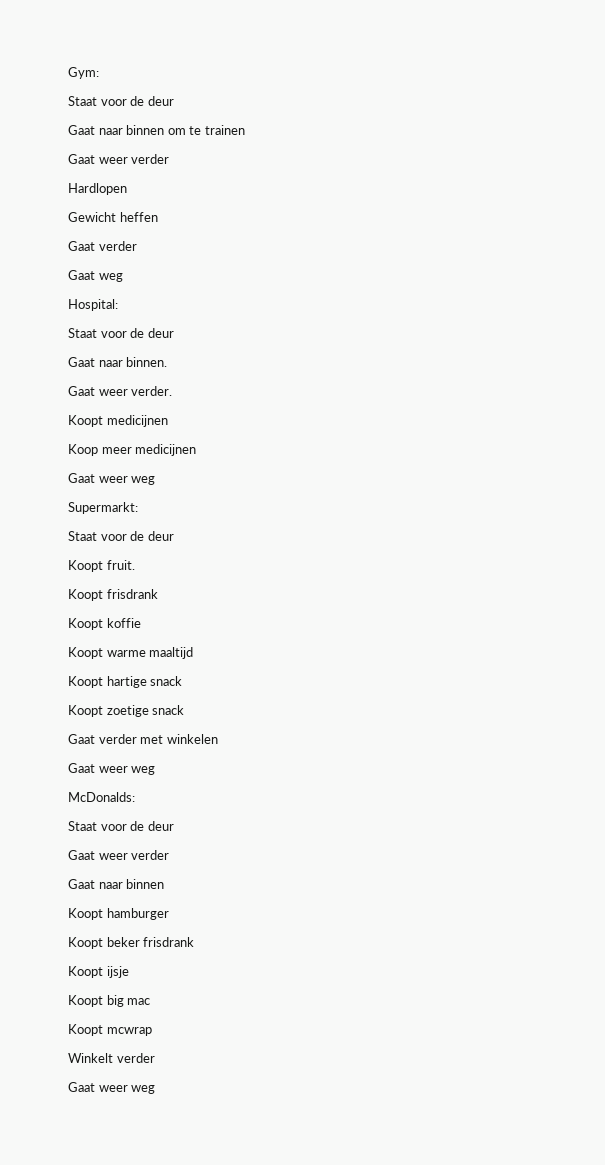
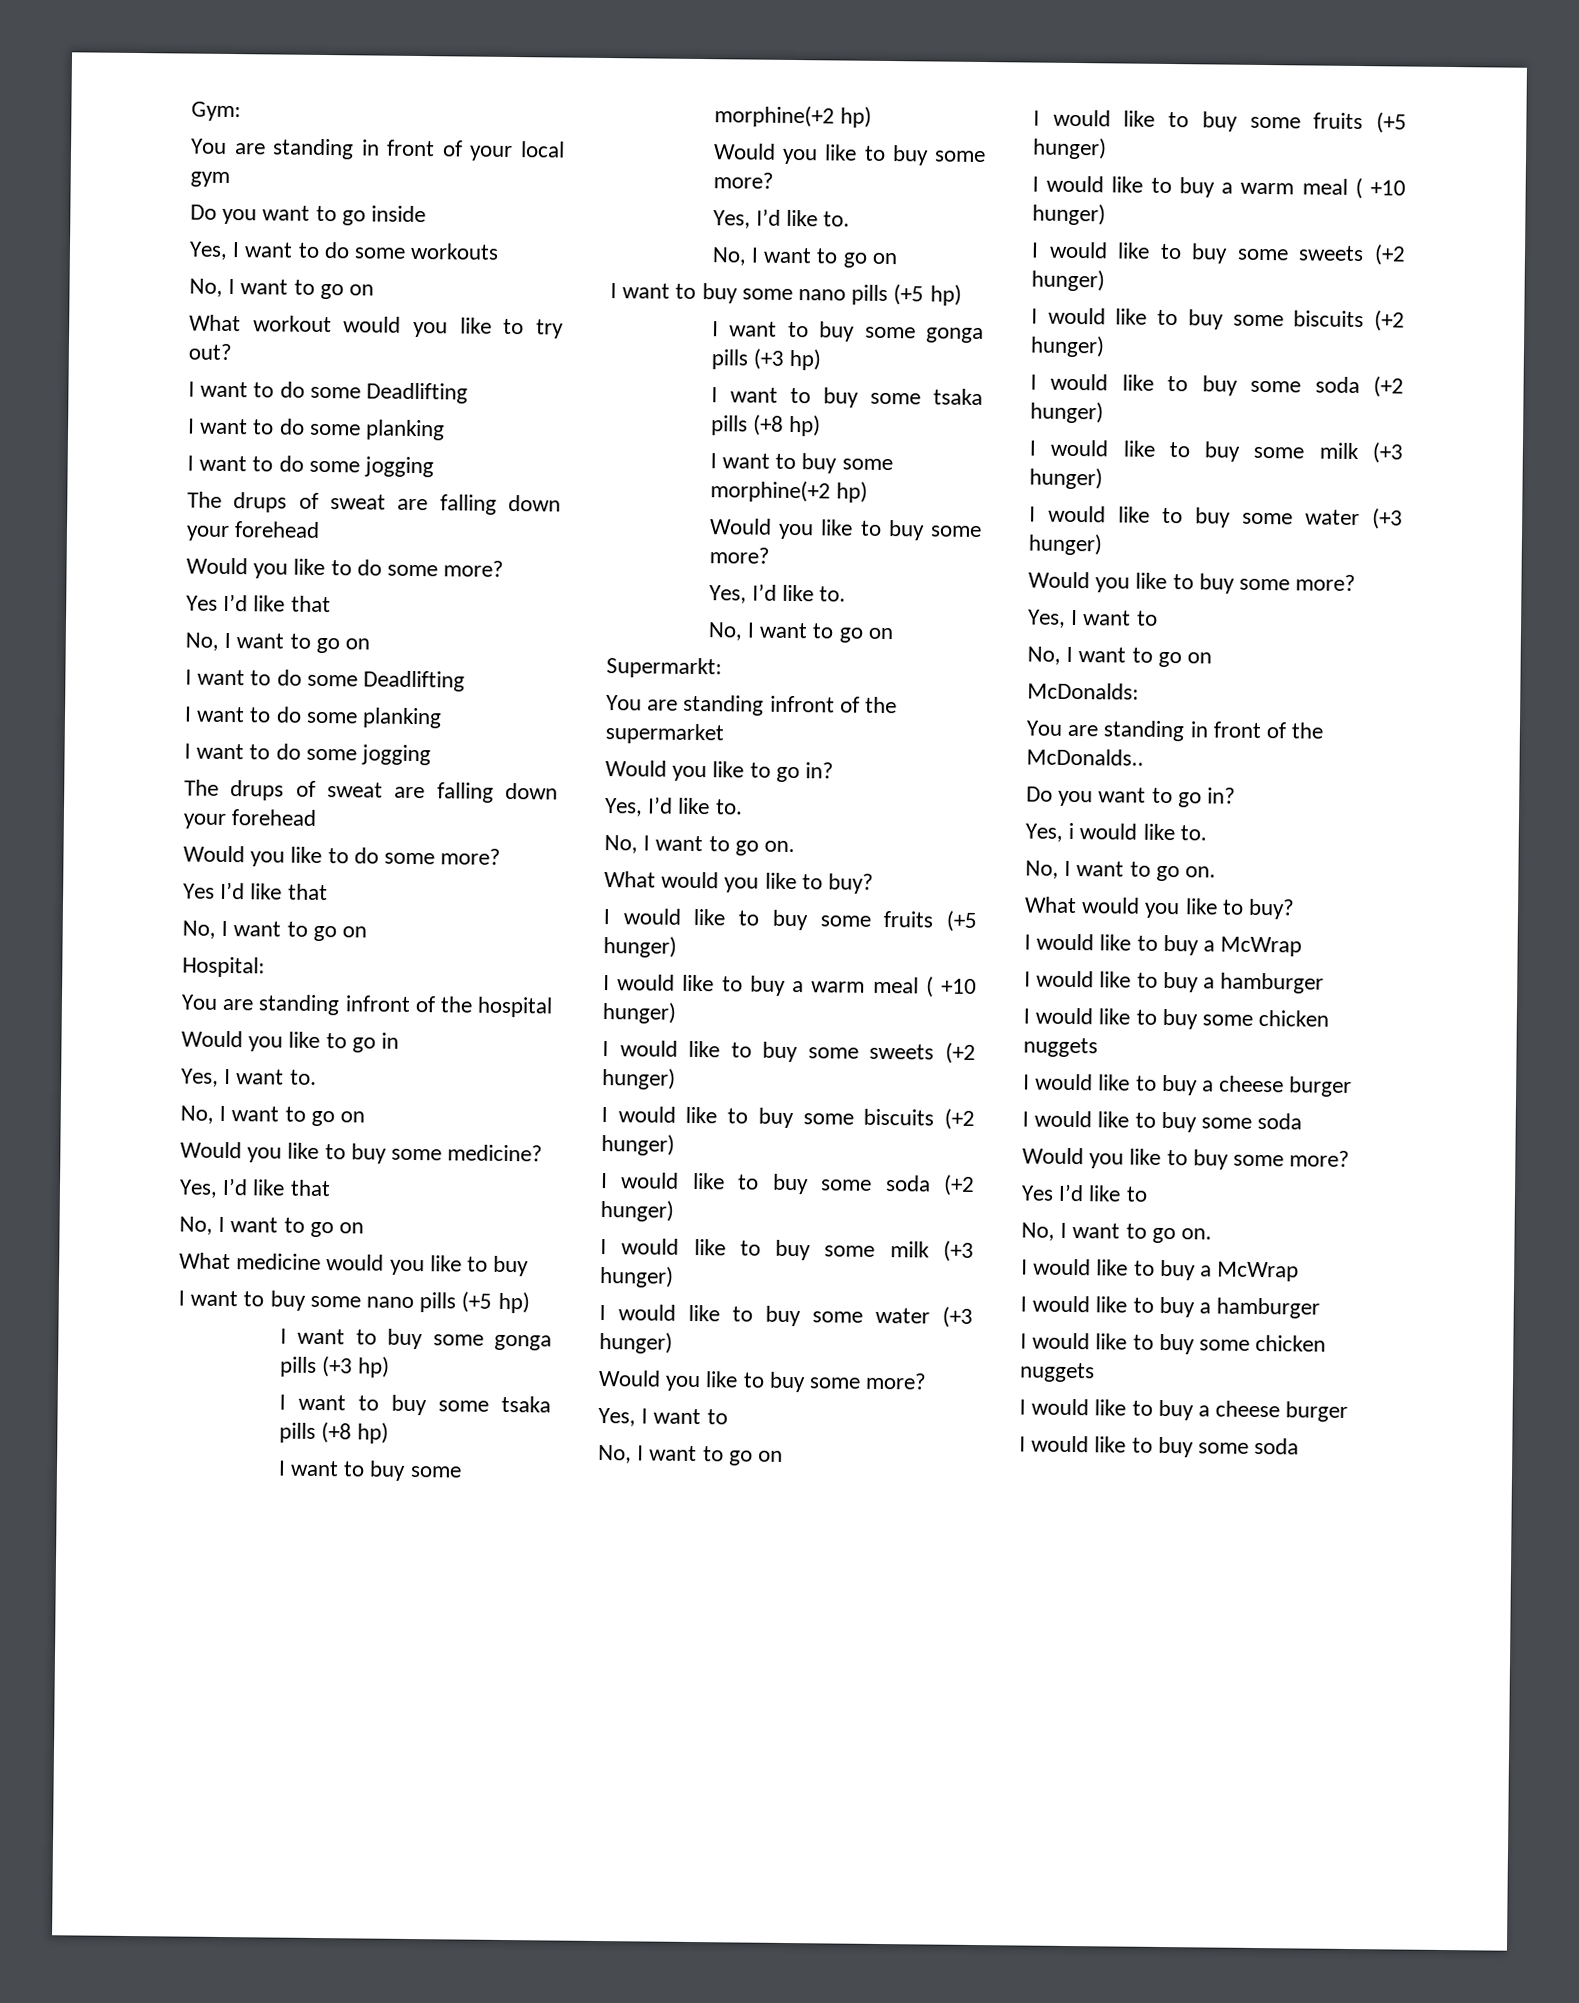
[68,96,174,106] [68,125,245,135] [68,154,170,164] [68,183,127,195] [68,212,158,222] [68,241,137,251] [68,270,123,282] [68,299,118,311] [68,328,174,338] [68,357,168,367] [68,386,173,396] [68,415,168,427] [68,444,197,456] [68,473,156,485] [68,502,138,514] [68,531,174,541] [68,560,135,572] [68,589,158,601] [68,618,141,630] [68,647,194,659] [68,676,183,688] [68,705,185,717] [68,734,218,744] [68,763,156,775] [68,792,135,802] [68,821,174,831] [68,850,170,860] [68,879,165,889] [68,908,169,920] [68,937,195,949] [68,966,129,978] [68,995,151,1007] [68,1024,152,1036] [68,1053,155,1063] [68,1082,156,1094] Staat voor de deur // Gaat naar binnen om te trainen // Gaat weer verder // Hardlopen // Gewicht heffen // Gaat verder // Gaat weg // Hospital: // Staat voor de deur // Gaat naar binnen. // Gaat weer verder. // Koopt medicijnen // Koop meer medicijnen // Gaat weer weg // Supermarkt: // Staat voor de deur // Koopt fruit. // Koopt frisdrank // Koopt koffie // Koopt warme maaltijd // Koopt hartige snack // Koopt zoetige snack // Gaat verder met winkelen // Gaat weer weg // McDonalds: // Staat voor de deur // Gaat weer verder // Gaat naar binnen // Koopt hamburger // Koopt beker frisdrank // Koopt ijsje // Koopt big mac // Koopt mcwrap // Winkelt verder // Gaat weer weg -> [190,138,565,162] [190,171,230,187] [190,204,427,226] [189,241,500,260] [189,278,375,300] [189,314,564,339] [188,343,232,361] [188,381,469,404] [188,418,446,441] [187,455,435,478] [187,491,561,515] [186,521,321,542] [186,557,505,579] [186,593,331,613] [185,632,371,654] [185,669,466,692] [184,706,443,729] [184,743,432,766] [184,779,558,803] [183,809,318,829] [183,845,502,867] [183,881,328,901] [182,920,368,942] [182,956,265,978] [181,994,554,1018] [181,1030,400,1053] [181,1068,317,1087] [180,1105,366,1127] [180,1141,544,1164] [179,1177,331,1198] [179,1216,365,1238] [179,1252,530,1277] [178,1290,530,1314] [279,1328,552,1351] [278,1356,391,1378] [278,1394,551,1416] [278,1422,390,1444] [277,1460,462,1481] [713,105,872,128] [712,143,986,166] [712,172,774,189] [712,208,851,229] [711,247,897,268] [610,283,962,306] [711,321,984,344] [710,348,822,371] [710,387,983,408] [710,414,822,437] [709,453,893,474] [709,480,868,503] [708,518,982,541] [708,547,770,564] [708,583,847,604] [707,622,893,643] [606,657,722,679] [606,694,898,716] [605,723,724,745] [605,760,835,783] [604,796,743,817] [604,835,796,856] [604,871,875,894] [603,908,977,932] [603,936,677,958] [603,974,977,998] [602,1002,676,1024] [602,1040,976,1064] [602,1068,676,1090] [601,1106,975,1130] [601,1134,675,1156] [601,1172,975,1196] [600,1200,674,1222] [600,1238,974,1262] [599,1265,674,1288] [599,1304,973,1328] [599,1331,673,1354] [598,1369,928,1393] [598,1407,728,1427] [598,1444,784,1466] [1033,109,1407,134] [1032,137,1107,160] [1032,175,1406,200] [1032,203,1106,226] [1031,241,1406,266] [1031,269,1105,292] [1031,307,1405,332] [1030,335,1105,358] [1030,373,1404,398] [1030,401,1104,424] [1029,439,1403,464] [1029,467,1103,490] [1029,505,1403,530] [1028,533,1102,556] [1028,571,1357,594] [1027,609,1158,628] [1027,646,1213,668] [1027,682,1139,700] [1026,720,1324,742] [1026,748,1144,766] [1026,786,1237,808] [1025,822,1207,842] [1025,860,1217,882] [1024,896,1296,920] [1024,933,1303,957] [1024,970,1325,994] [1023,1007,1330,1030] [1023,1037,1098,1058] [1023,1073,1353,1097] [1022,1110,1303,1133] [1022,1147,1351,1170] [1021,1183,1148,1202] [1021,1222,1213,1244] [1021,1258,1300,1282] [1020,1295,1321,1319] [1020,1332,1327,1355] [1019,1362,1095,1383] [1019,1398,1349,1422] [1019,1435,1300,1458] You are standing in front of your local gym // Do you want to go inside // Yes, I want to do some workouts // No, I want to go on // What workout would you like to try out? // I want to do some Deadlifting // I want to do some planking // I want to do some jogging // The drups of sweat are falling down your forehead // Would you like to do some more? // Yes I’d like that // No, I want to go on // I want to do some Deadlifting // I want to do some planking // I want to do some jogging // The drups of sweat are falling down your forehead // Would you like to do some more? // Yes I’d like that // No, I want to go on // Hospital: // You are standing infront of the hospital // Would you like to go in // Yes, I want to. // No, I want to go on // Would you like to buy some medicine? // Yes, I’d like that // No, I want to go on // What medicine would you like to buy // I want to buy some nano pills (+5 hp) // I want to buy some gonga pills (+3 hp) // I want to buy some tsaka pills (+8 hp) // I want to buy some morphine(+2 hp) // Would you like to buy some more? // Yes, I’d like to. // No, I want to go on // I want to buy some nano pills (+5 hp) // I want to buy some gonga pills (+3 hp) // I want to buy some tsaka pills (+8 hp) // I want to buy some morphine(+2 hp) // Would you like to buy some more? // Yes, I’d like to. // No, I want to go on // Supermarkt: // You are standing infront of the supermarket // Would you like to go in? // Yes, I’d like to. // No, I want to go on. // What would you like to buy? // I would like to buy some fruits (+5 hunger) // I would like to buy a warm meal ( +10 hunger) // I would like to buy some sweets (+2 hunger) // I would like to buy some biscuits (+2 hunger) // I would like to buy some soda (+2 hunger) // I would like to buy some milk (+3 hunger) // I would like to buy some water (+3 hunger) // Would you like to buy some more? // Yes, I want to // No, I want to go on // I would like to buy some fruits (+5 hunger) // I would like to buy a warm meal ( +10 hunger) // I would like to buy some sweets (+2 hunger) // I would like to buy some biscuits (+2 hunger) // I would like to buy some soda (+2 hunger) // I would like to buy some milk (+3 hunger) // I would like to buy some water (+3 hunger) // Would you like to buy some more? // Yes, I want to // No, I want to go on // McDonalds: // You are standing in front of the McDonalds.. // Do you want to go in? // Yes, i would like to. // No, I want to go on. // What would you like to buy? // I would like to buy a McWrap // I would like to buy a hamburger // I would like to buy some chicken nuggets // I would like to buy a cheese burger // I would like to buy some soda // Would you like to buy some more? // Yes I’d like to // No, I want to go on. // I would like to buy a McWrap // I would like to buy a hamburger // I would like to buy some chicken nuggets // I would like to buy a cheese burger // I would like to buy some soda

